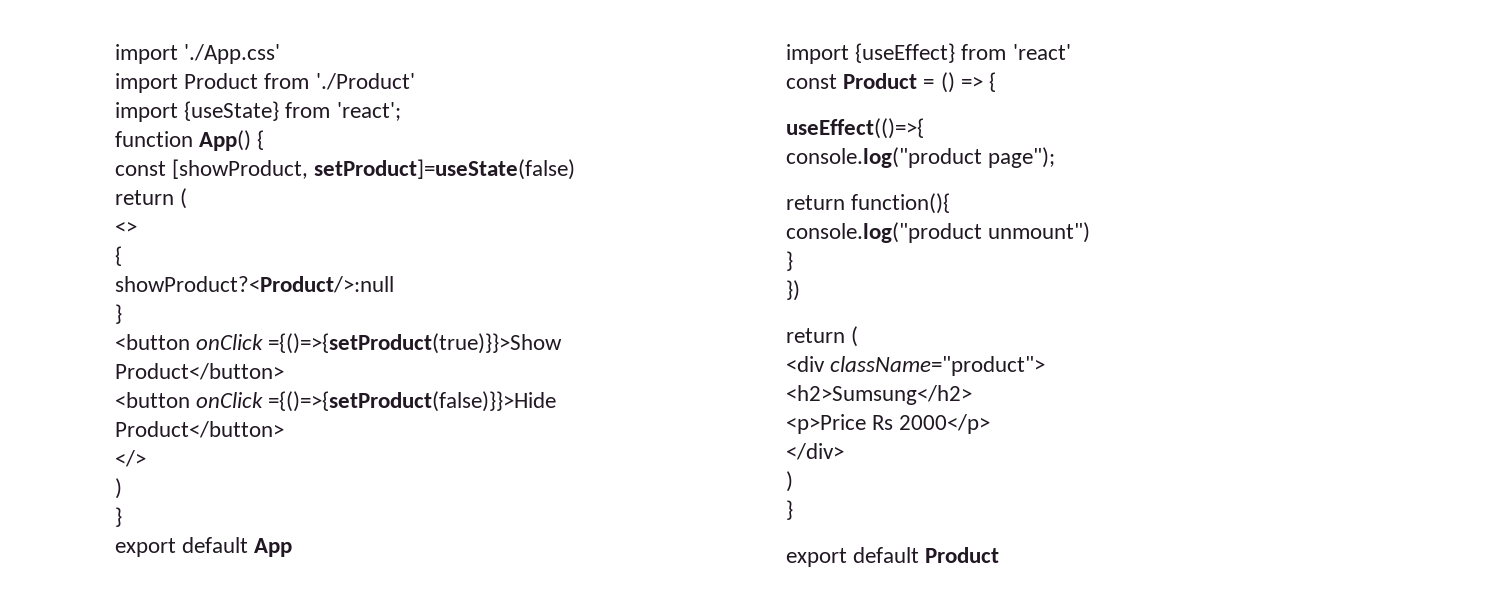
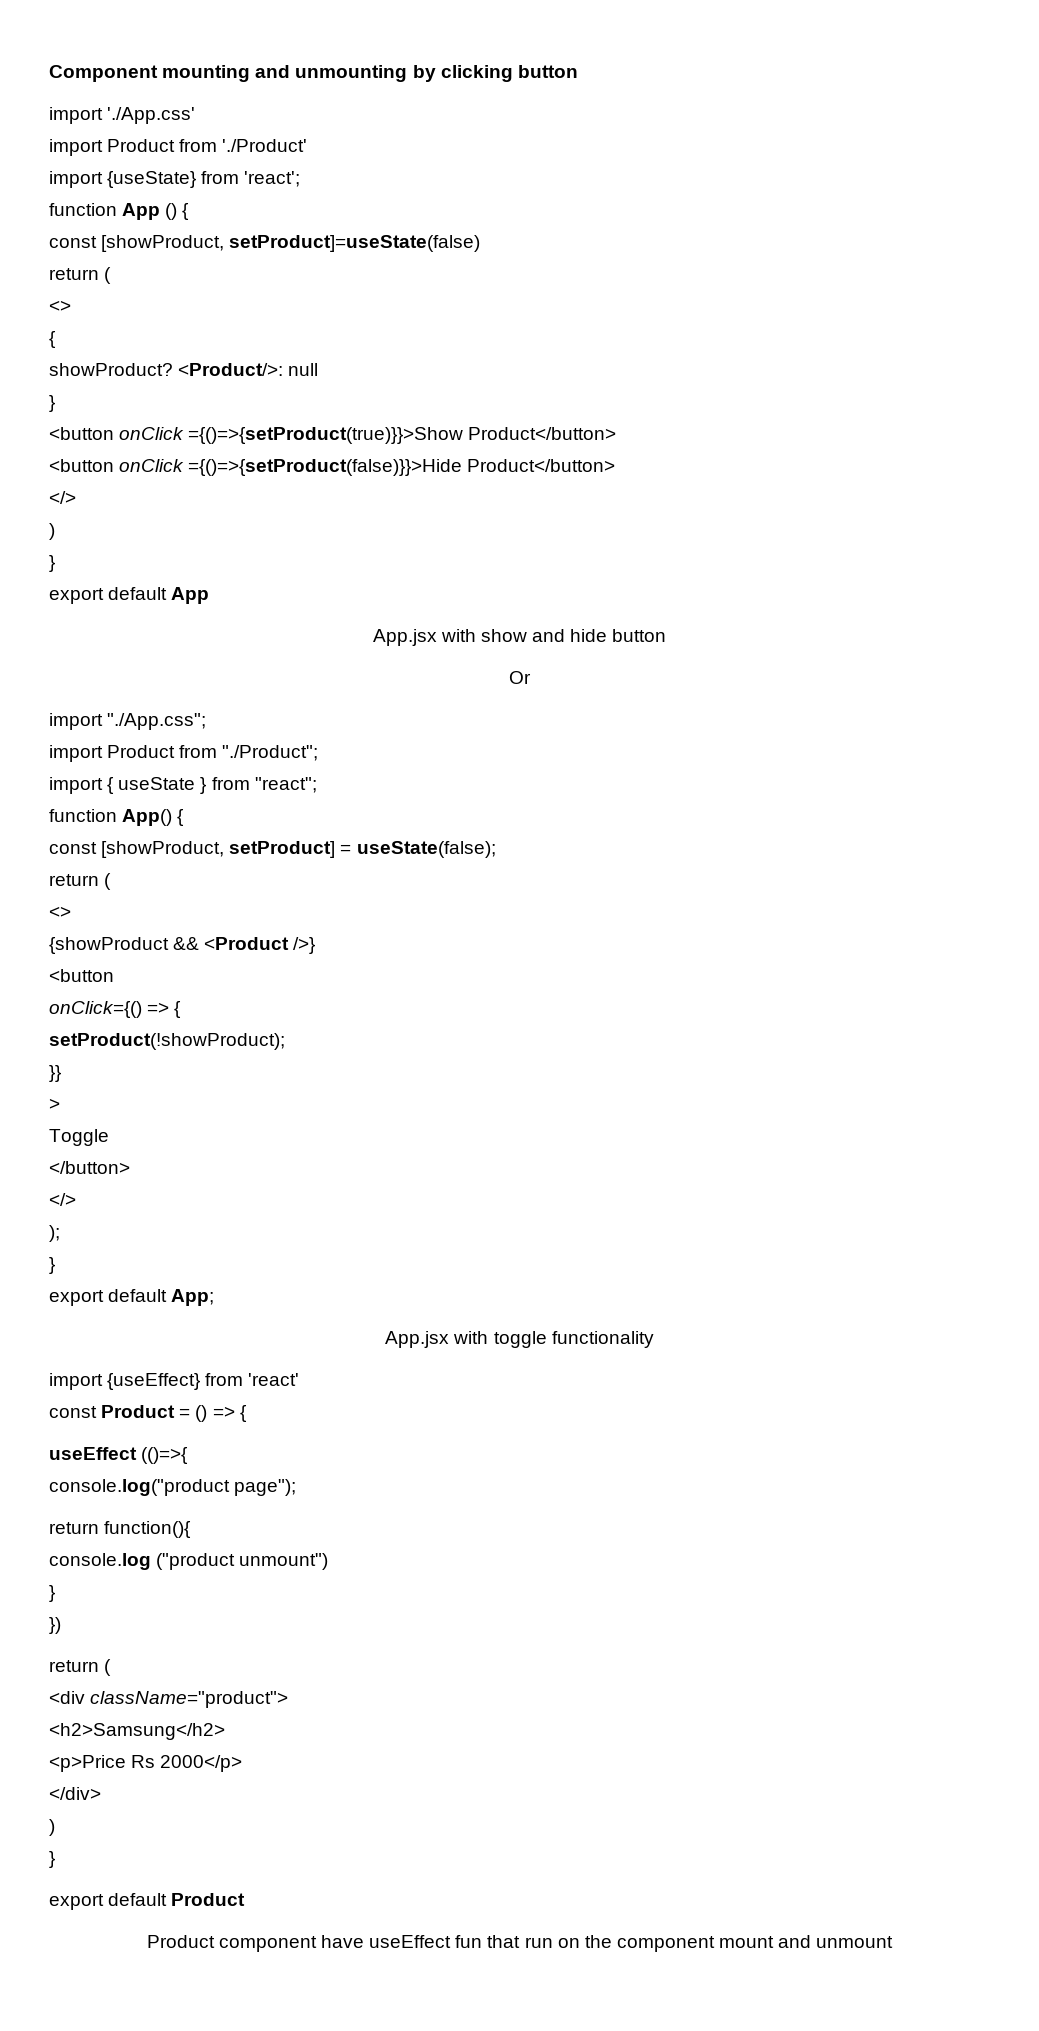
(115, 54) none -> [49,65,578,82] Component mounting and unmounting by clicking button //
[199,130,252,151] App() -> [122,203,178,220] App ()
[115,276,394,293] showProduct?<Product/>:null -> [49,363,319,376] showProduct? <Product/>: null
(293, 547) none -> [372,629,667,646] [509,671,531,684] [49,713,207,730] [49,745,319,762] [49,777,317,794] [49,809,185,826] [49,841,496,858] [49,873,112,890] [49,906,71,918] [49,937,316,954] [49,969,114,982] [49,1001,182,1018] [49,1033,285,1050] [49,1065,61,1082] [49,1098,60,1110] [49,1129,109,1146] [49,1161,130,1174] [49,1193,76,1206] [49,1225,60,1242] [49,1257,55,1274] [49,1289,215,1306] [385,1331,654,1348] // App.jsx with show and hide button // Or // import "./App.css"; // import Product from "./Product"; // import { useState } from "react"; // function App() { // const [showProduct, setProduct] = useState(false); // return ( // <> // {showProduct && <Product />} // <button // onClick={() => { // setProduct(!showProduct); // }} // > // Toggle // </button> // </> // ); // } // export default App; // App.jsx with toggle functionality
[786,118,924,139] useEffect(()=>{ -> [49,1447,189,1464] useEffect (()=>{
[786,222,982,243] console.log("product -> [49,1553,236,1570] console.log ("product
[786,385,972,405] <h2>Sumsung</h2> -> [49,1723,225,1740] <h2>Samsung</h2>
(1000, 555) none -> [146,1935,894,1952] // Product component have useEffect fun that run on the component mount and unmount

